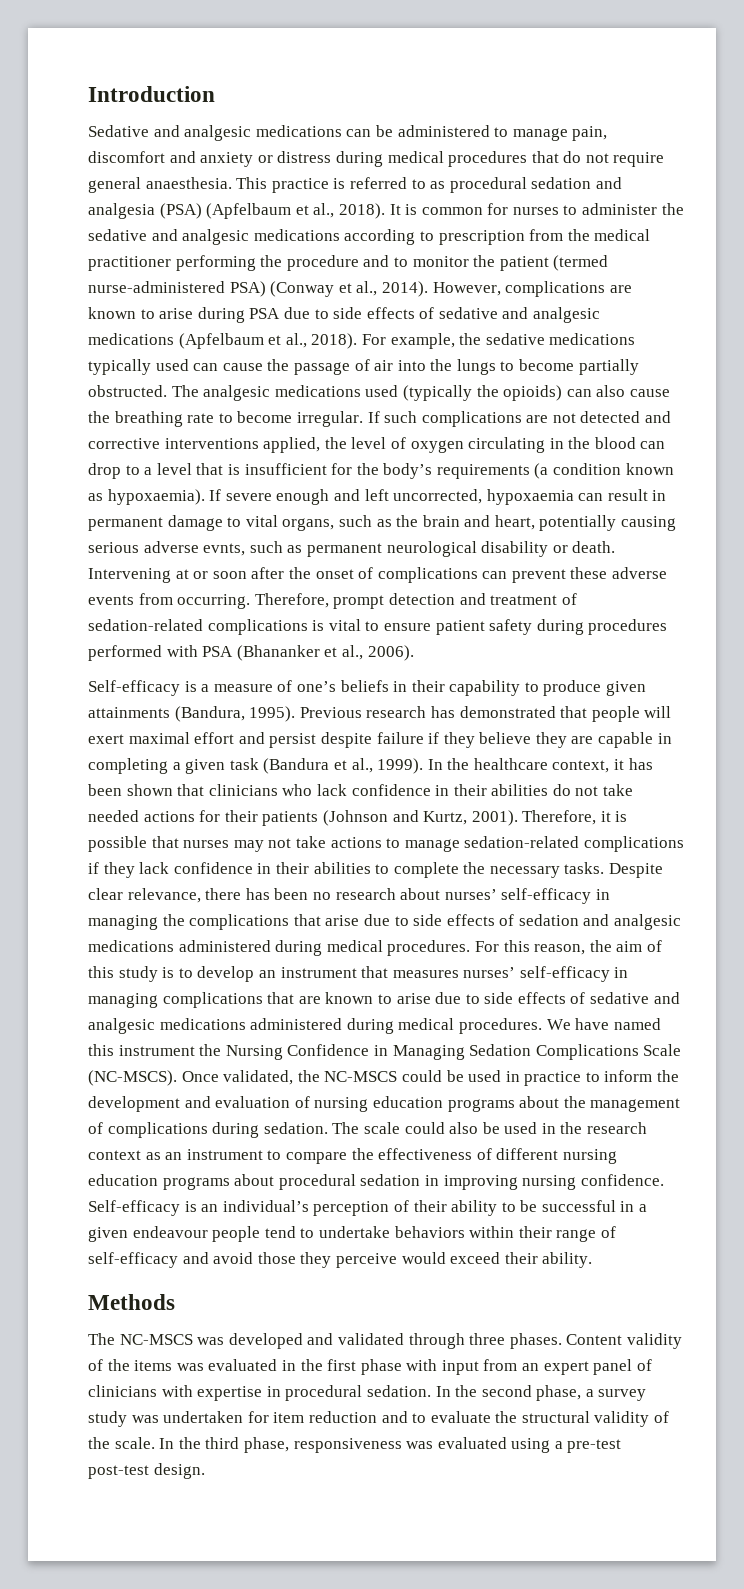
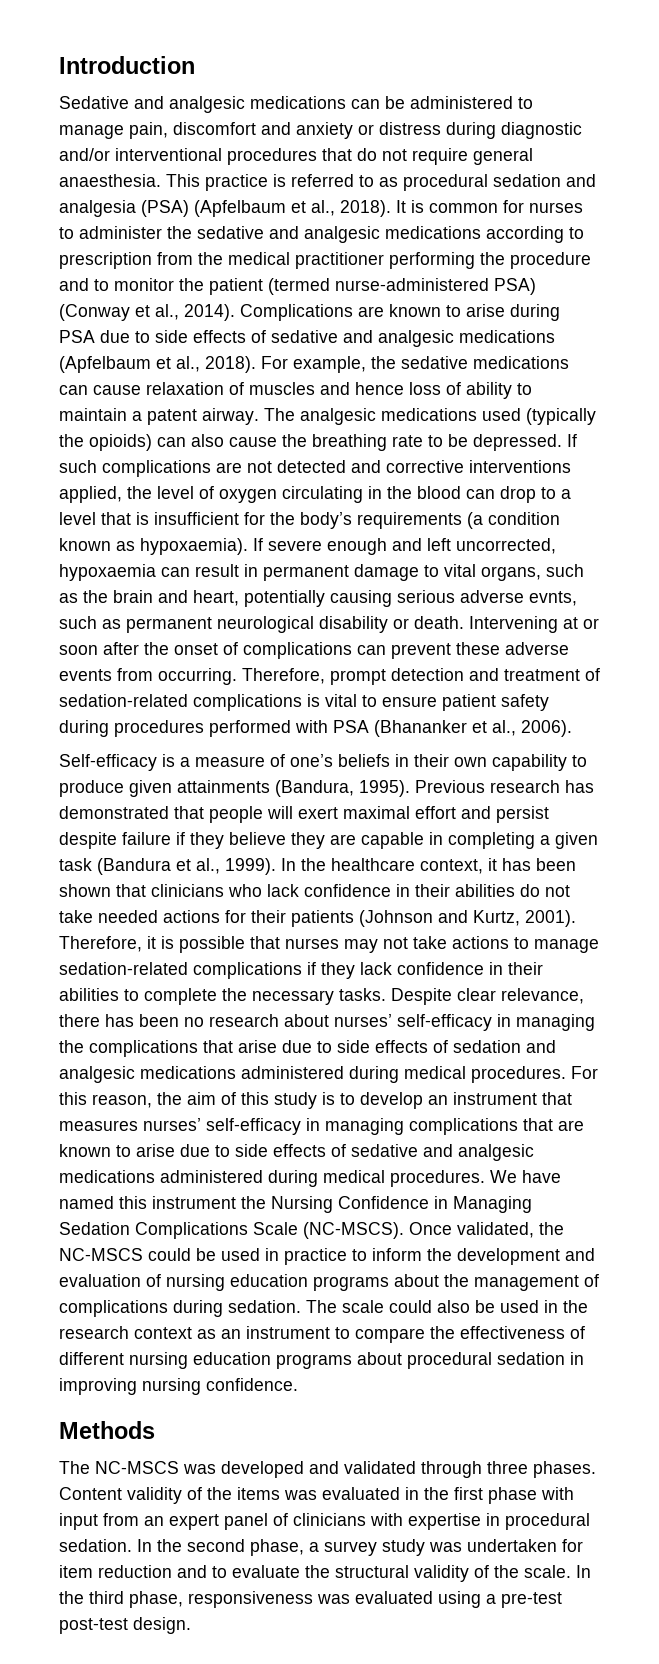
[387,151,444,163] medical -> [501,122,582,139] [59,148,222,161] diagnostic and/or interventional
[432,281,606,297] However, complications -> [240,304,353,321] Complications
[88,359,639,375] [88,385,167,397] typically used can cause the passage of air into the lungs to become partially obstructed. -> [59,382,532,399] [59,408,259,425] can cause relaxation of muscles and hence loss of ability to maintain a patent airway.
[237,411,363,427] become irregular. -> [448,434,562,451] be depressed.
(445, 686) none -> [454,757,487,767] own
[88,1200,648,1216] [88,1226,616,1242] [88,1252,593,1268] Self-efficacy is an individual’s perception of their ability to be successful in a given endeavour people tend to undertake behaviors within their range of self-efficacy and avoid those they perceive would exceed their ability. -> (298, 1384) none

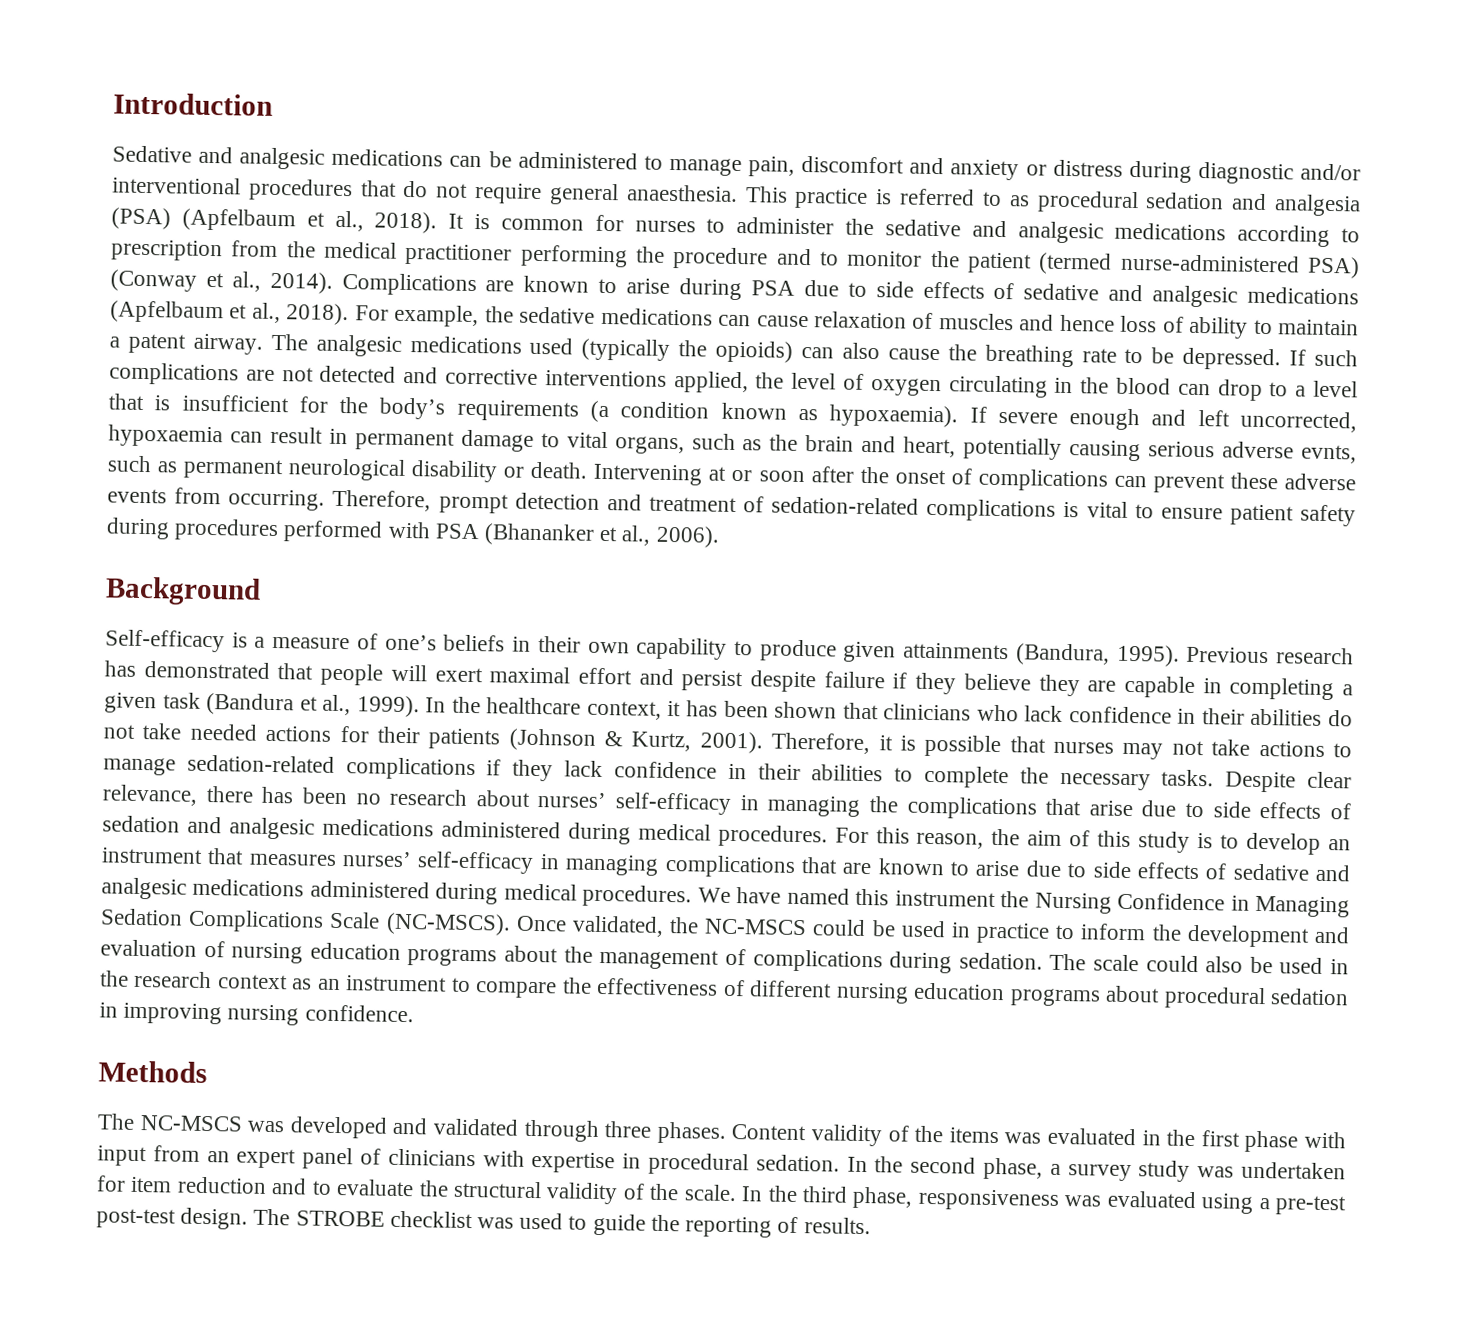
(572, 728) none -> [105,576,261,606] // Background
[438,910,468,923] and -> [604,731,624,747] &
(191, 1625) none -> [253,1208,871,1238] The STROBE checklist was used to guide the reporting of results.

